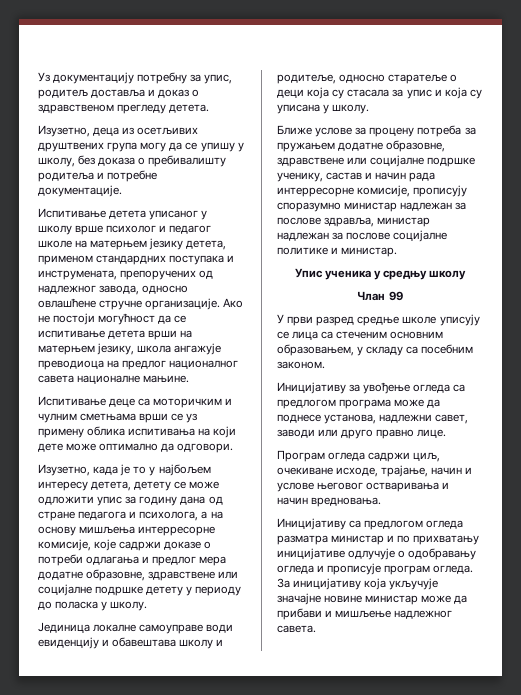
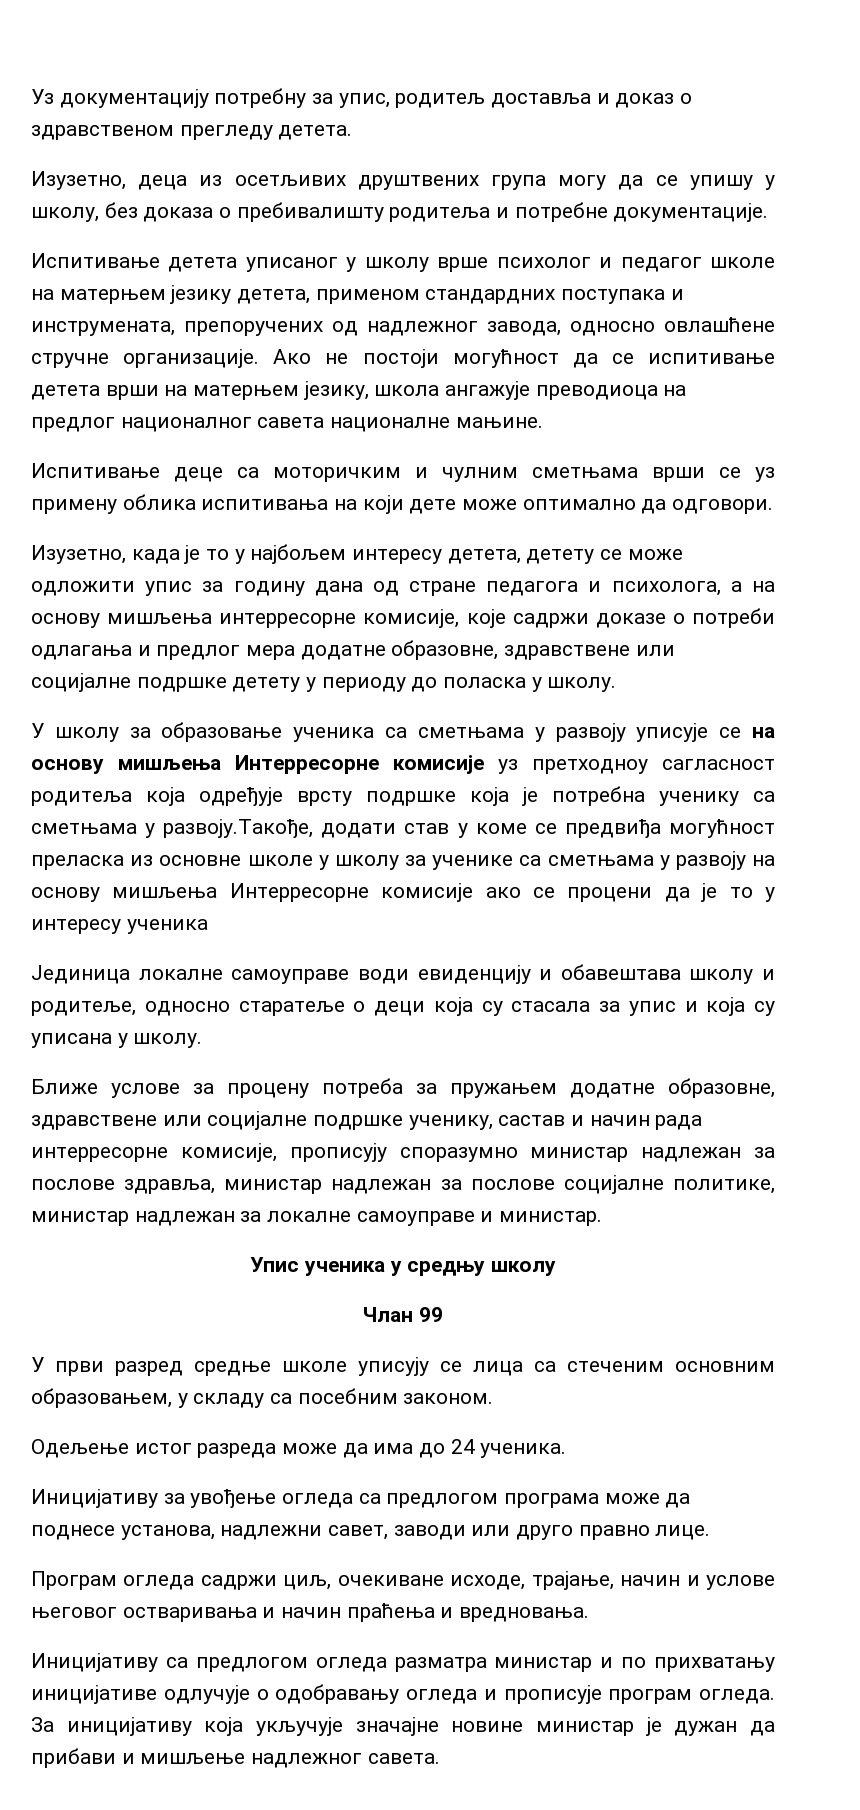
(148, 606) none -> [31,722,776,742] [31,755,775,774] [31,786,775,806] [31,819,775,838] [31,851,775,870] [31,883,775,902] [31,919,208,934] // У школу за образовање ученика са сметњама у развоју уписује се на основу мишљења Интерресорне комисије уз претходноу сагласност родитеља која одређује врсту подршке која је потребна ученику са сметњама у развоју.Такође, додати став у коме се предвиђа могућност преласка из основне школе у школу за ученике са сметњама у развоју на основу мишљења Интерресорне комисије ако се процени да је то у интересу ученика
[277,247,328,255] политике -> [672,1179,775,1194] [31,1211,475,1226] политике, министар надлежан за локалне самоуправе
(325, 365) none -> [31,1439,567,1458] // Одељење истог разреда може да има до 24 ученика.
(308, 501) none -> [346,1603,454,1622] праћења и
[421,595,452,603] може -> [645,1717,738,1736] је дужан

